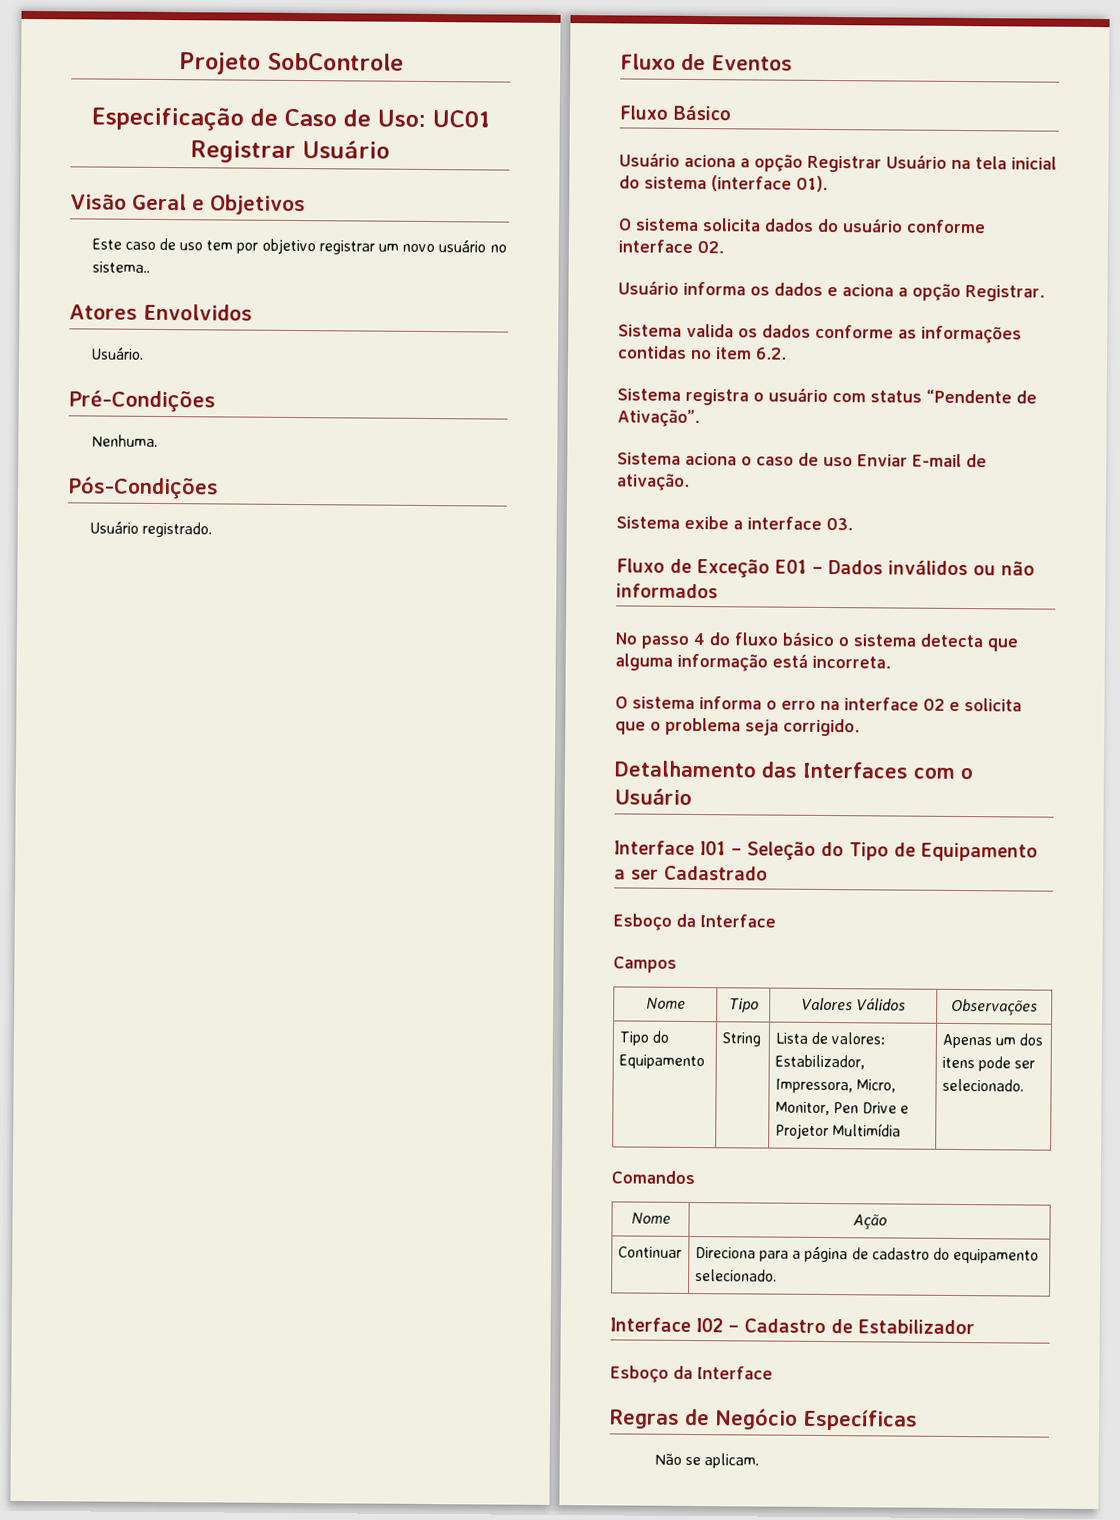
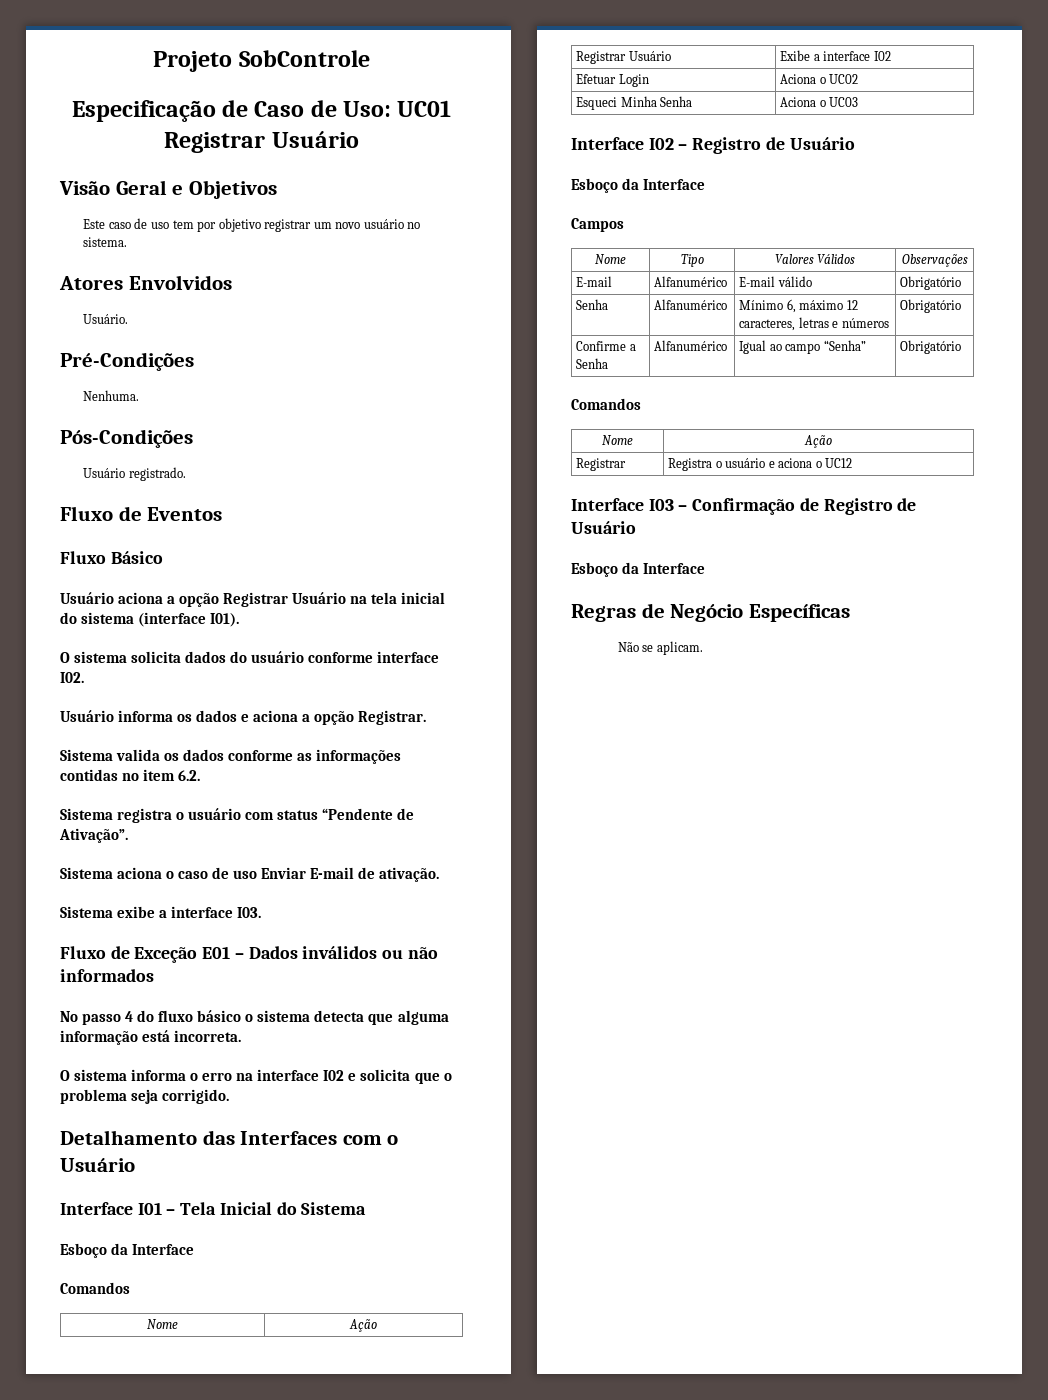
[91,261,150,273] sistema.. -> [83,237,128,247] sistema.
[796,175,828,192] 01). -> [210,613,240,627] I01).
[697,241,724,254] 02. -> [60,672,84,683] I02.
[826,517,853,531] 03. -> [237,907,262,918] I03.
[923,698,945,711] 02 -> [323,1070,345,1081] I02
[747,841,1038,862] [614,865,768,881] Seleção do Tipo de Equipamento a ser Cadastrado -> [180,1202,367,1215] [60,1243,195,1258] [60,1282,130,1294] [147,1319,178,1329] [349,1319,377,1332] [576,51,671,64] [780,50,891,61] [576,74,649,87] [780,74,859,84] [576,96,693,110] [780,97,859,107] [571,137,855,154] Tela Inicial do Sistema // Esboço da Interface // Comandos // Nome | Ação // Registrar Usuário | Exibe a interface I02 // Efetuar Login | Aciona o UC02 // Esqueci Minha Senha | Aciona o UC03 // Interface I02 – Registro de Usuário
[618,1030,670,1046] [618,1054,705,1070] [721,1032,761,1047] [774,1031,886,1045] [774,1054,865,1070] [774,1078,897,1094] [774,1101,910,1116] [774,1123,902,1140] [941,1033,1044,1049] [941,1056,1036,1072] [941,1078,1024,1092] [611,1170,695,1185] [630,1212,671,1224] [852,1214,887,1230] [617,1246,682,1258] [694,1246,1040,1264] [694,1269,777,1282] [610,1317,975,1335] Tipo do Equipamento | String | Lista de valores: Estabilizador, Impressora, Micro, Monitor, Pen Drive e Projetor Multimídia | Apenas um dos itens pode ser selecionado. // Comandos // Nome | Ação // Continuar | Direciona para a página de cadastro do equipamento selecionado. // Interface I02 – Cadastro de Estabilizador -> [576,276,613,287] [654,276,728,287] [739,276,812,287] [900,276,962,290] [576,299,609,310] [654,299,728,310] [739,299,858,313] [739,317,889,331] [900,299,962,313] [576,341,636,351] [576,358,609,369] [654,340,728,351] [739,340,866,354] [900,340,962,354] [571,398,641,410] [602,435,633,445] [804,435,832,448] [576,458,627,471] [668,458,853,471] [571,498,917,515] [571,521,636,534] E-mail | Alfanumérico | E-mail válido | Obrigatório // Senha | Alfanumérico | Mínimo 6, máximo 12 caracteres, letras e números | Obrigatório // Confirme a Senha | Alfanumérico | Igual ao campo “Senha” | Obrigatório // Comandos // Nome | Ação // Registrar | Registra o usuário e aciona o UC12 // Interface I03 – Confirmação de Registro de Usuário

